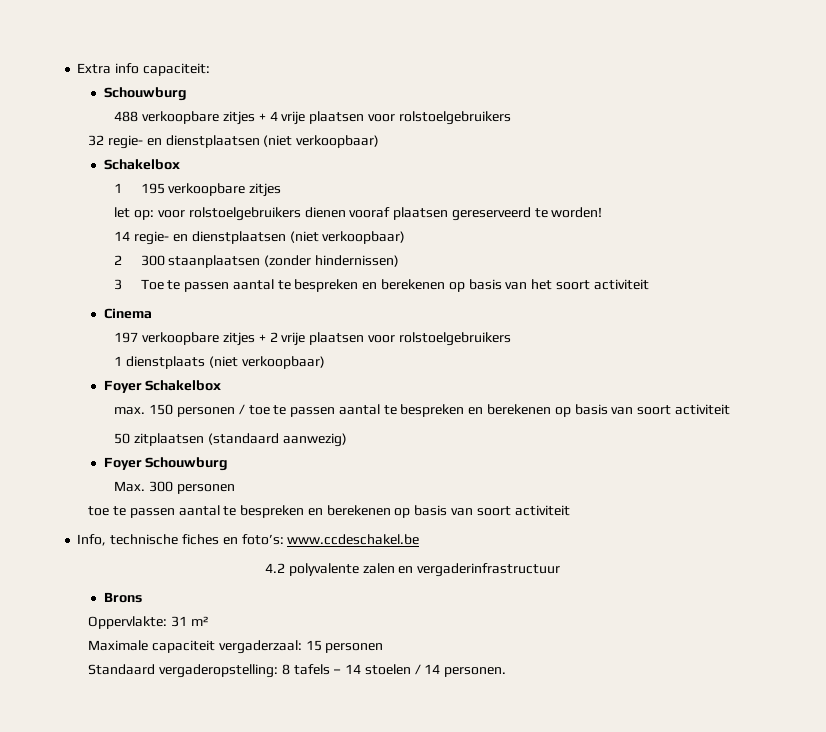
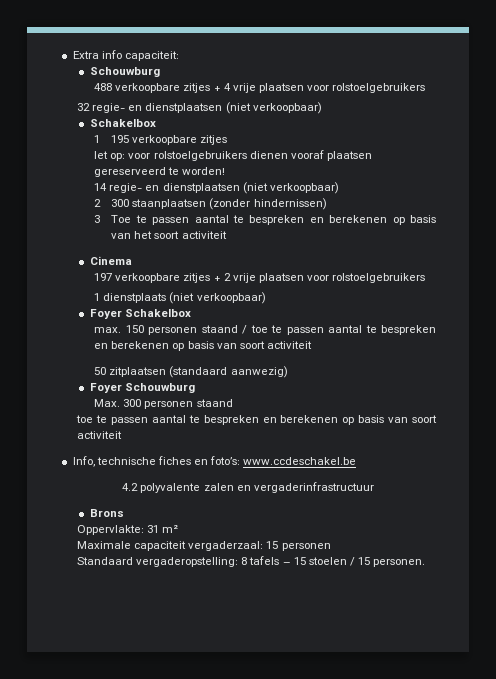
(235, 412) none -> [201,325,238,333] staand
(235, 489) none -> [196,399,233,407] staand
[345,664,362,674] 14 -> [293,557,306,565] 15
[424,664,441,674] 14 -> [357,557,370,565] 15

